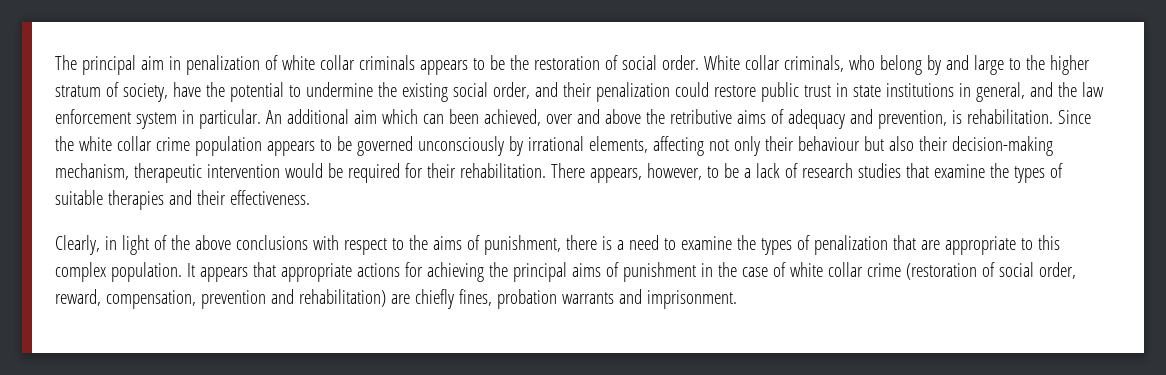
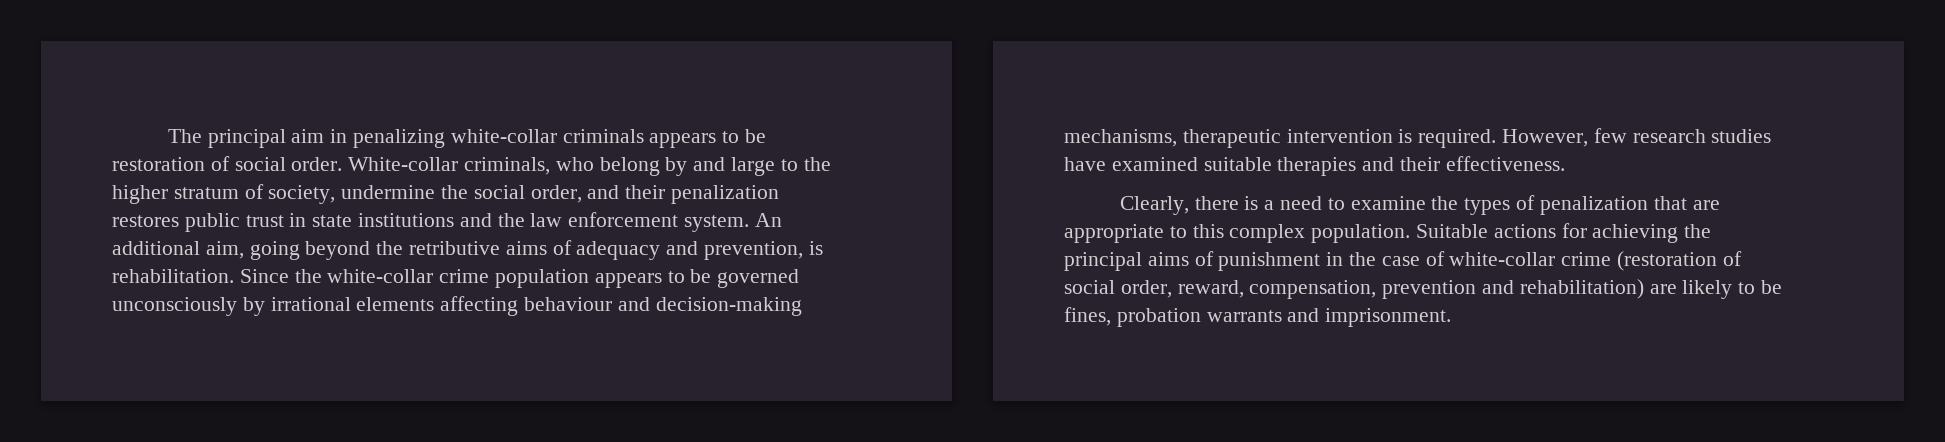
[185,55,355,75] penalization of white collar -> [353,129,557,148] penalizing white-collar
[509,55,529,70] the -> (767, 136) none
[703,55,780,70] White collar -> [348,157,459,171] White-collar
[172,82,301,102] have the potential to -> (336, 194) none
[401,83,448,102] existing -> (469, 192) none
[674,82,756,97] could restore -> [112,215,179,227] restores
[958,82,1025,102] in general, -> (455, 220) none
[135,109,641,129] system in particular. An additional aim which can been achieved, over and above -> [684,213,782,232] [112,241,371,260] system. An additional aim, going beyond
[78,136,152,151] white collar -> [327,269,434,283] white-collar
[588,136,1053,156] [55,163,1063,183] elements, affecting not only their behaviour but also their decision-making mechanism, therapeutic intervention would be required for their rehabilitation. There appears, however, to be a lack of research studies that examine the types of -> [356,296,802,316] [1064,128,1772,148] [1064,157,1198,171] elements affecting behaviour and decision-making mechanisms, therapeutic intervention is required. However, few research studies have examined
[104,235,561,255] in light of the above conclusions with respect to the aims of punishment, -> (1189, 205) none
[186,262,352,282] It appears that appropriate -> [1416,224,1489,238] Suitable
[789,262,863,277] white collar -> [1449,252,1556,266] white-collar
[414,289,454,309] chiefly -> [1682,280,1783,299] likely to be

